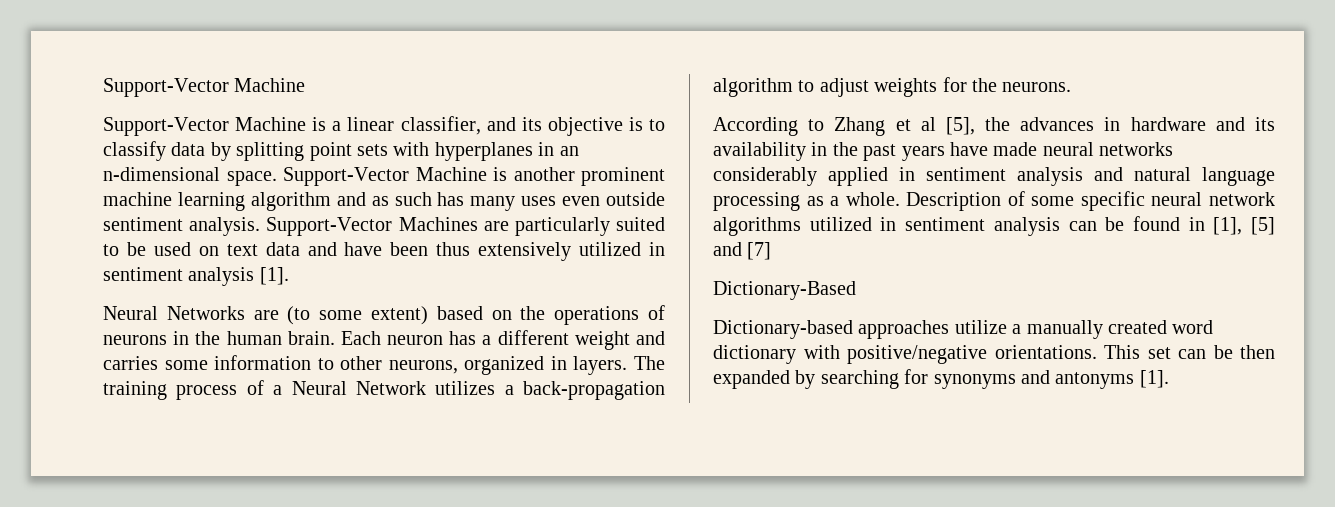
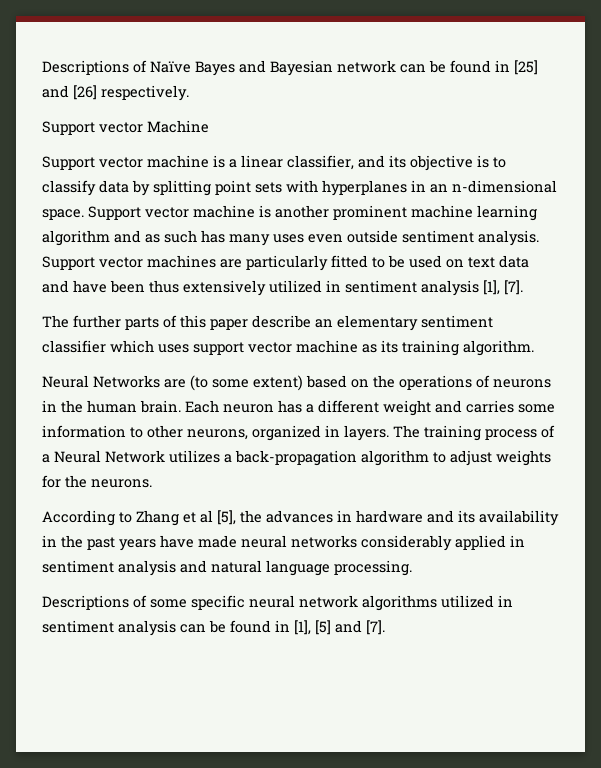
[103,78,306,97] [103,117,307,136] Support-Vector Machine // Support-Vector Machine -> [42,60,538,76] [42,85,189,101] [42,120,209,135] [42,155,209,170] Descriptions of Naïve Bayes and Bayesian network can be found in [25] and [26] respectively. // Support vector Machine // Support vector machine
[283,167,487,186] Support-Vector Machine -> [88,205,255,220] Support vector machine
[266,217,478,236] Support-Vector Machines -> [42,255,216,270] Support vector machines
[616,217,666,231] suited -> [331,255,368,268] fitted
[259,267,289,285] [1]. -> [483,280,523,295] [42,315,493,331] [42,340,534,356] [1], [7]. // The further parts of this paper describe an elementary sentiment classifier which uses support vector machine as its training algorithm.
[713,192,1002,211] processing as a whole. Description -> [334,560,412,576] [42,595,129,610] processing. // Descriptions
[747,242,772,260] [713,281,856,300] [713,320,1214,339] [713,345,1275,364] [713,369,1169,389] [7] // Dictionary-Based // Dictionary-based approaches utilize a manually created word dictionary with positive/negative orientations. This set can be then expanded by searching for synonyms and antonyms [1]. -> [366,620,385,635] [7].

